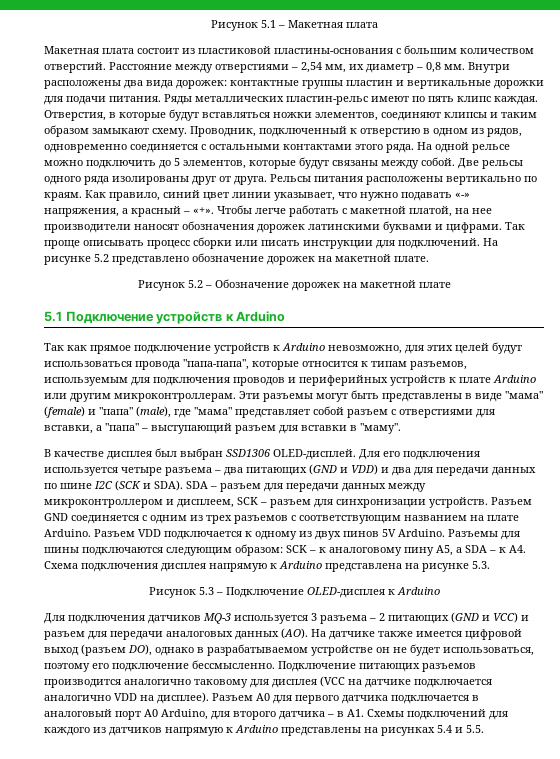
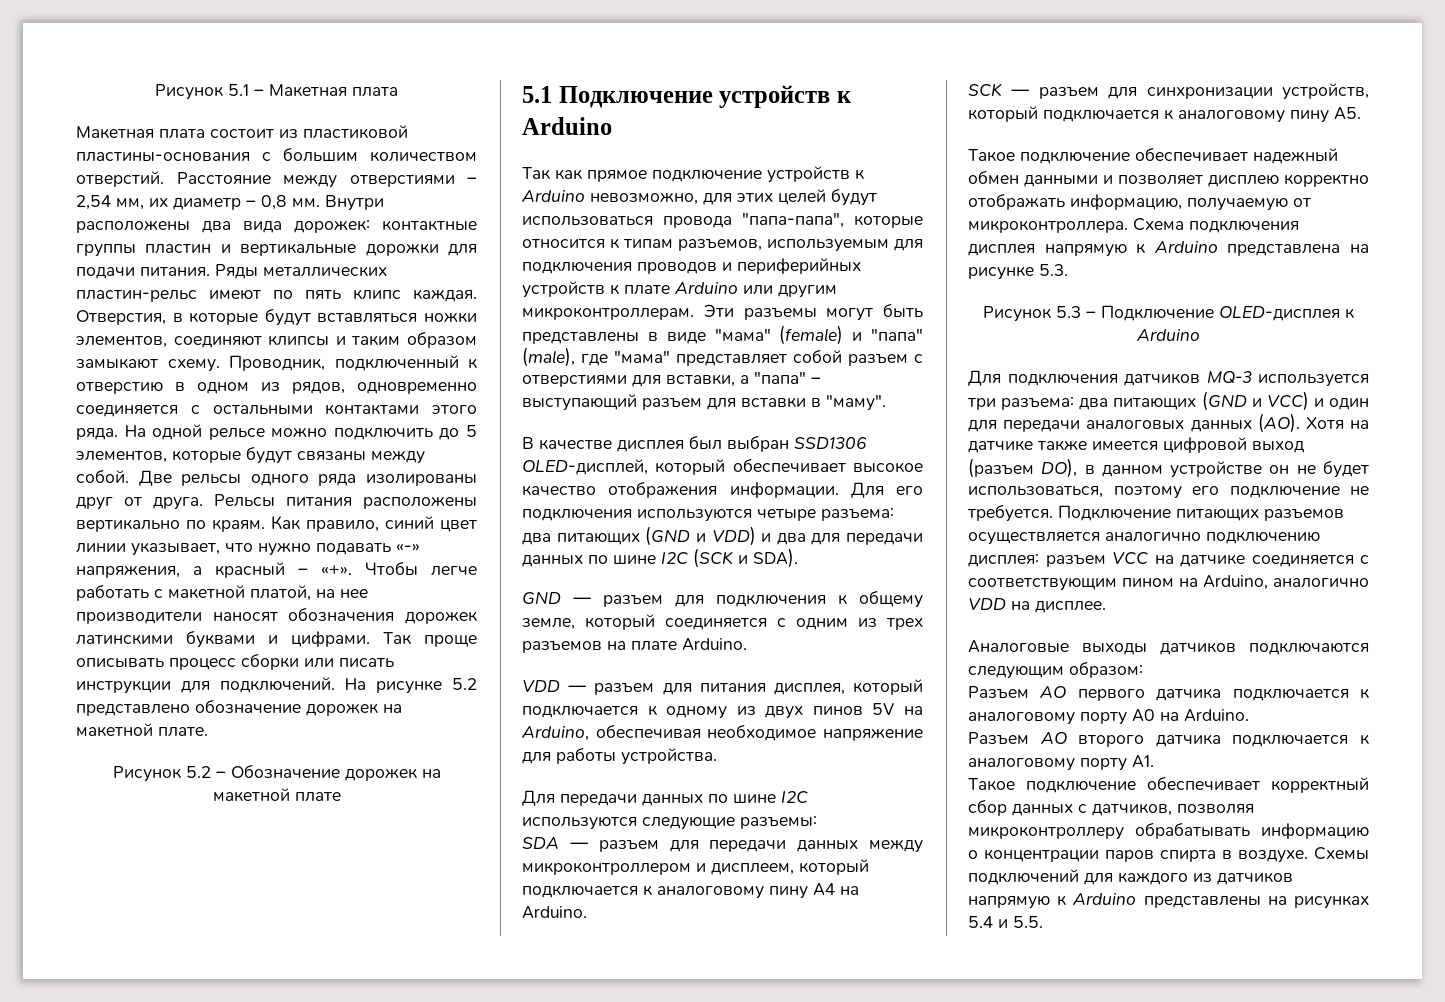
[273,449,480,460] [44,467,221,476] OLED-дисплей. Для его подключения используется четыре разъема – -> [522,458,923,475] [522,481,923,498] [522,508,894,522] OLED-дисплей, который обеспечивает высокое качество отображения информации. Для его подключения используются четыре разъема:
[186,481,217,489] SDA – -> [522,590,923,608] [522,614,923,630] [522,638,747,653] [522,679,923,695] [522,703,923,719] [521,724,923,741] [522,747,717,765] [522,790,809,806] [522,816,817,830] [522,837,589,849] // GND — разъем для подключения к общему земле, который соединяется с одним из трех разъемов на плате Arduino. // VDD — разъем для питания дисплея, который подключается к одному из двух пинов 5V на Arduino, обеспечивая необходимое напряжение для работы устройства. // Для передачи данных по шине I2C используются следующие разъемы: // SDA —
[237,497,532,508] [44,513,519,524] [44,529,520,540] [44,544,526,556] SCK – разъем для синхронизации устройств. Разъем GND соединяется с одним из трех разъемов с соответствующим названием на плате Arduino. Разъем VDD подключается к одному из двух пинов 5V Arduino. Разъемы для шины подключаются следующим образом: SCK – к аналоговому пину A5, а SDA – к A4. -> [799,859,869,875] [522,883,859,899] [522,906,587,919] [968,83,1369,100] [968,106,1361,123] [968,147,1338,164] [968,170,1369,187] [968,193,1311,211] [968,220,1128,233] который подключается к аналоговому пину A4 на Arduino. // SCK — разъем для синхронизации устройств, который подключается к аналоговому пину A5. // Такое подключение обеспечивает надежный обмен данными и позволяет дисплею корректно отображать информацию, получаемую от микроконтроллера.
[311,613,385,624] 3 разъема – 2 -> [967,397,1109,410] три разъема: два
[44,631,85,640] разъем -> [1329,398,1369,410] один
[311,629,326,637] На -> [1305,417,1369,430] Хотя на
[155,644,308,656] однако в разрабатываемом -> [1084,465,1163,477] в данном
[192,660,275,669] бессмысленно. -> [1350,486,1369,495] [967,504,1053,522] не требуется.
[44,676,492,688] [44,692,292,704] производится аналогично таковому для дисплея (VCC на датчике подключается аналогично VDD на дисплее). Разъем A0 для -> [968,531,1320,545] [968,552,1369,567] [968,575,1369,591] [968,598,1106,613] [968,640,1369,655] [968,661,1143,679] [968,686,1067,698] осуществляется аналогично подключению дисплея: разъем VCC на датчике соединяется с соответствующим пином на Arduino, аналогично VDD на дисплее. // Аналоговые выходы датчиков подключаются следующим образом: // Разъем AO
[472,695,479,701] [44,709,364,720] в аналоговый порт A0 Arduino, для второго датчика – в A1. -> [1360,688,1370,699] [968,709,1249,725] [968,732,1370,747] [968,755,1154,771] [968,776,1369,793] [968,799,1254,816] [968,822,1369,840] [968,849,1308,863] к аналоговому порту A0 на Arduino. // Разъем AO второго датчика подключается к аналоговому порту A1. // Такое подключение обеспечивает корректный сбор данных с датчиков, позволяя микроконтроллеру обрабатывать информацию о концентрации паров спирта в воздухе.

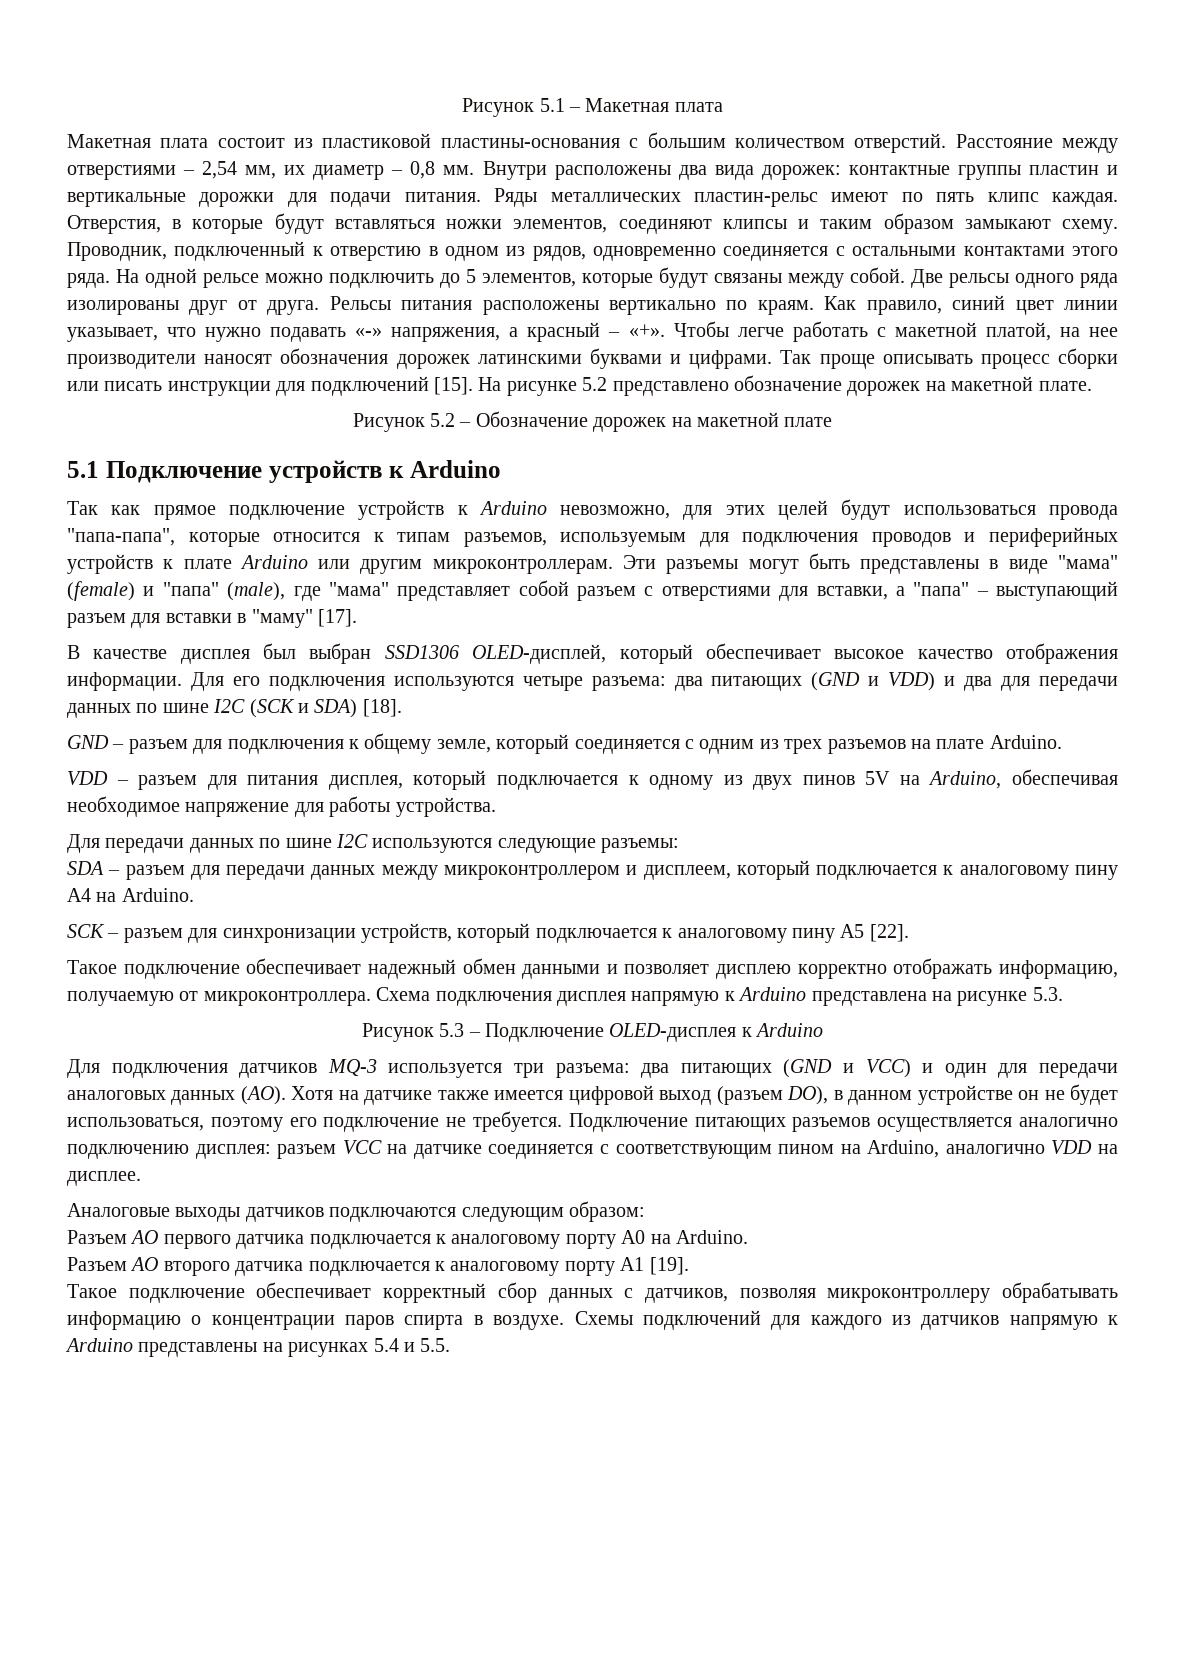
[220,677,335,693] подключений. -> [310,376,473,396] подключений [15].
[826,394,886,411] "маму". -> [251,609,357,628] "маму" [17].
[753,548,798,568] SDA). -> [314,699,402,718] SDA) [18].
[573,597,592,604] — -> [112,744,125,749] –
[568,685,588,692] — -> [116,780,129,785] –
[569,842,589,849] — -> [108,870,121,875] –
[1011,89,1031,96] — -> [107,933,120,938] –
[1334,107,1361,120] A5. -> [840,924,909,942] A5 [22].
[1132,755,1154,768] A1. -> [620,1257,689,1275] A1 [19].

